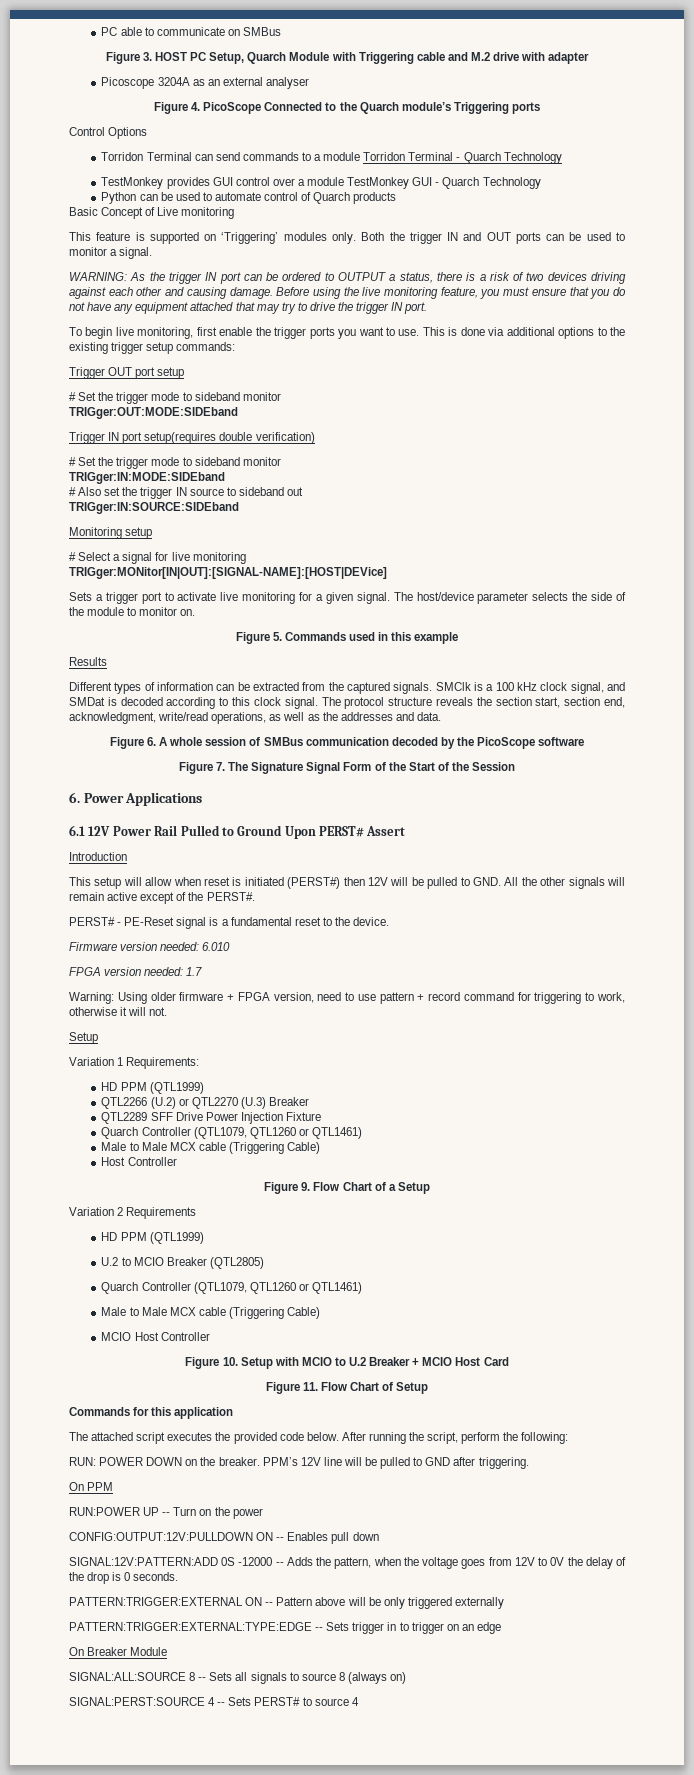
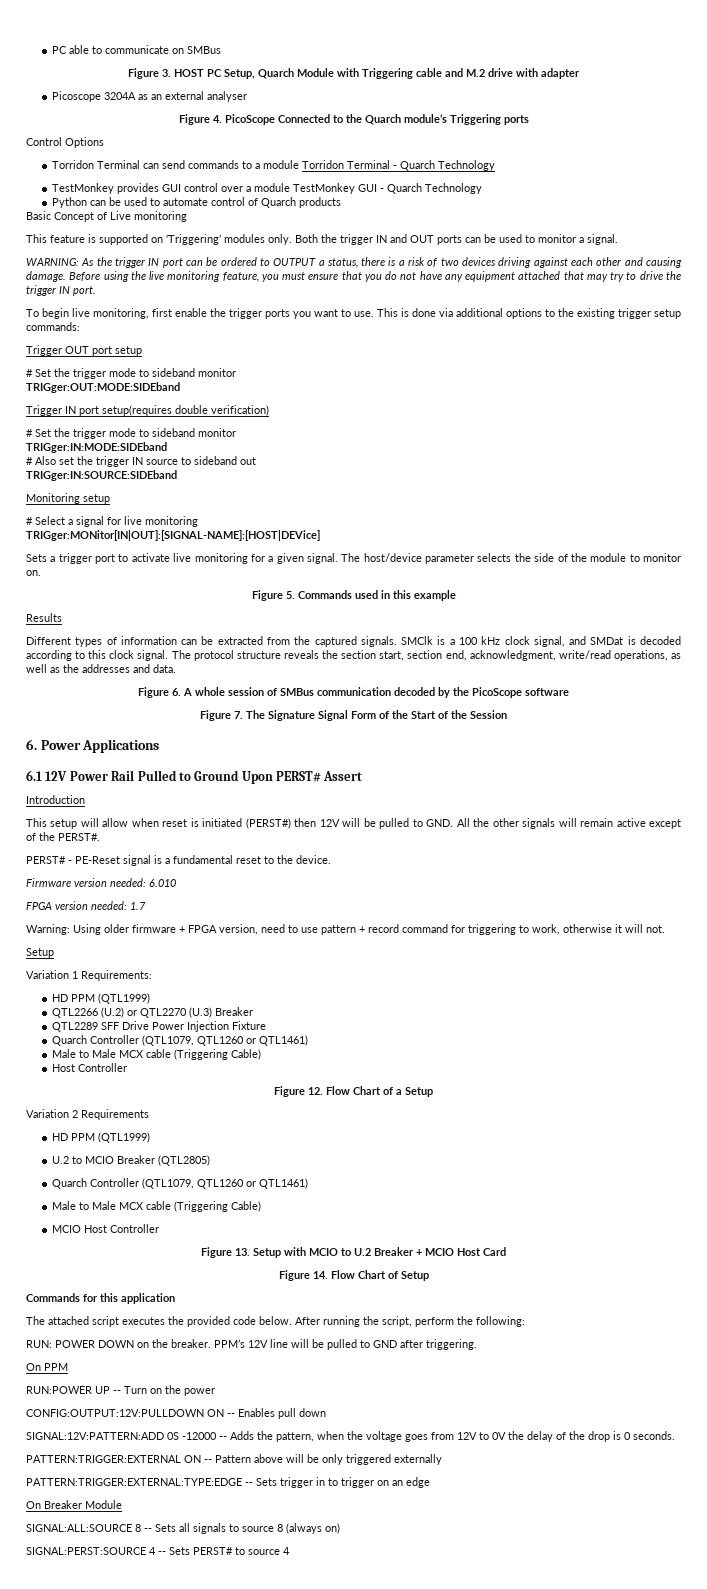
[301,1182,311,1191] 9. -> [308,1087,323,1095] 12.
[222,1357,238,1366] 10. -> [235,1248,250,1256] 13.
[302,1382,318,1391] 11. -> [312,1271,328,1279] 14.

